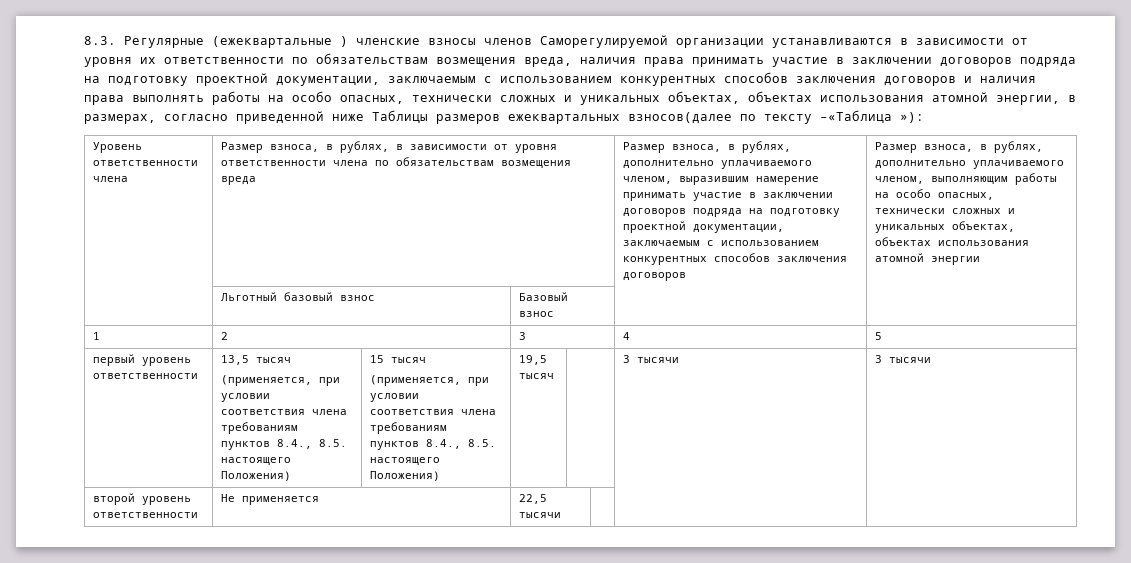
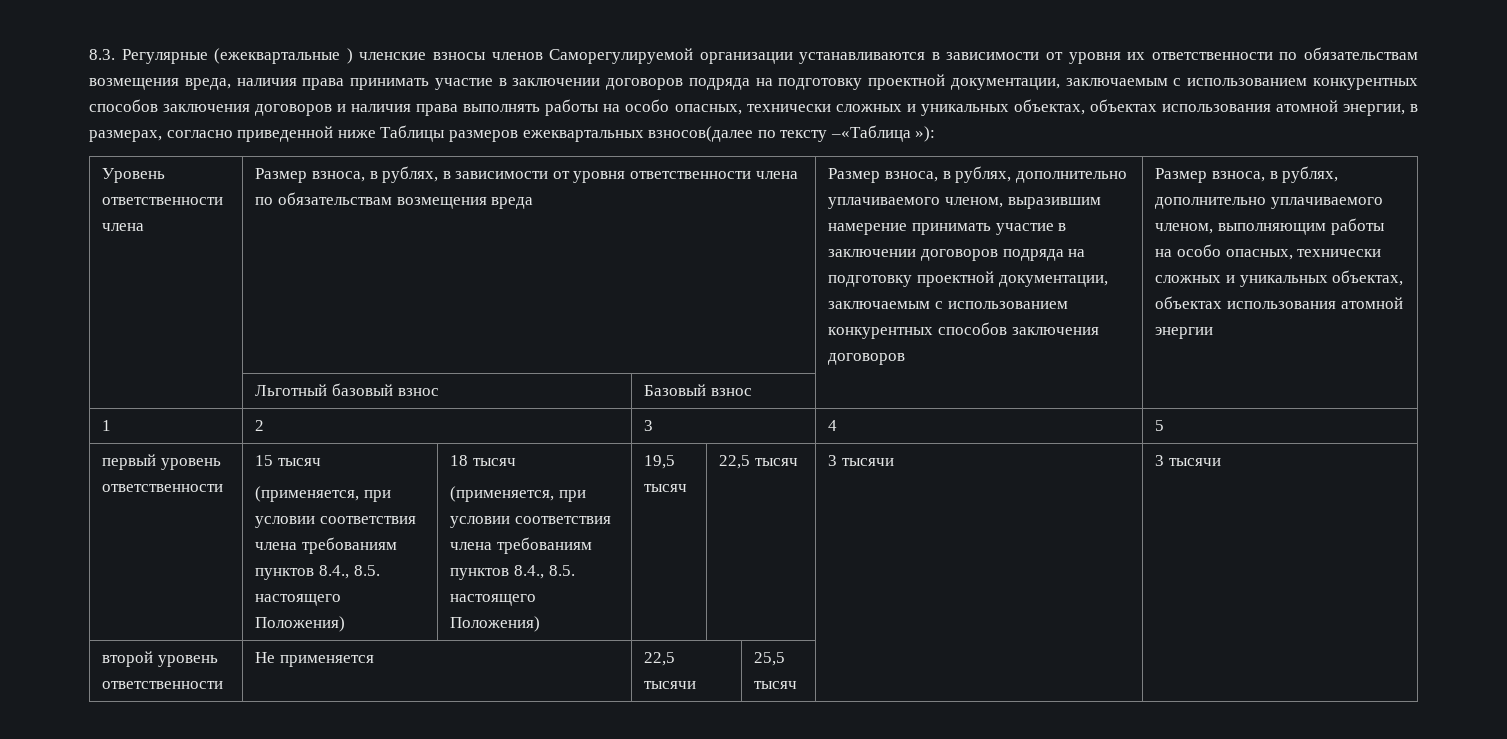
[221,355,250,365] 13,5 -> [255,455,274,466] 15
[370,355,385,363] 15 -> [450,455,469,466] 18
(555, 376) none -> [719,455,798,469] 22,5 тысяч
(562, 515) none -> [754,652,786,666] [754,681,798,689] 25,5 тысяч

